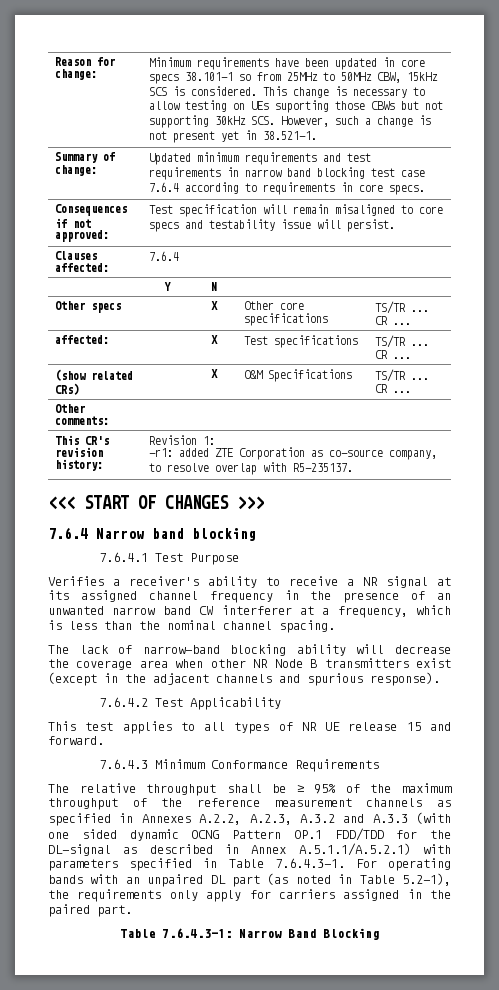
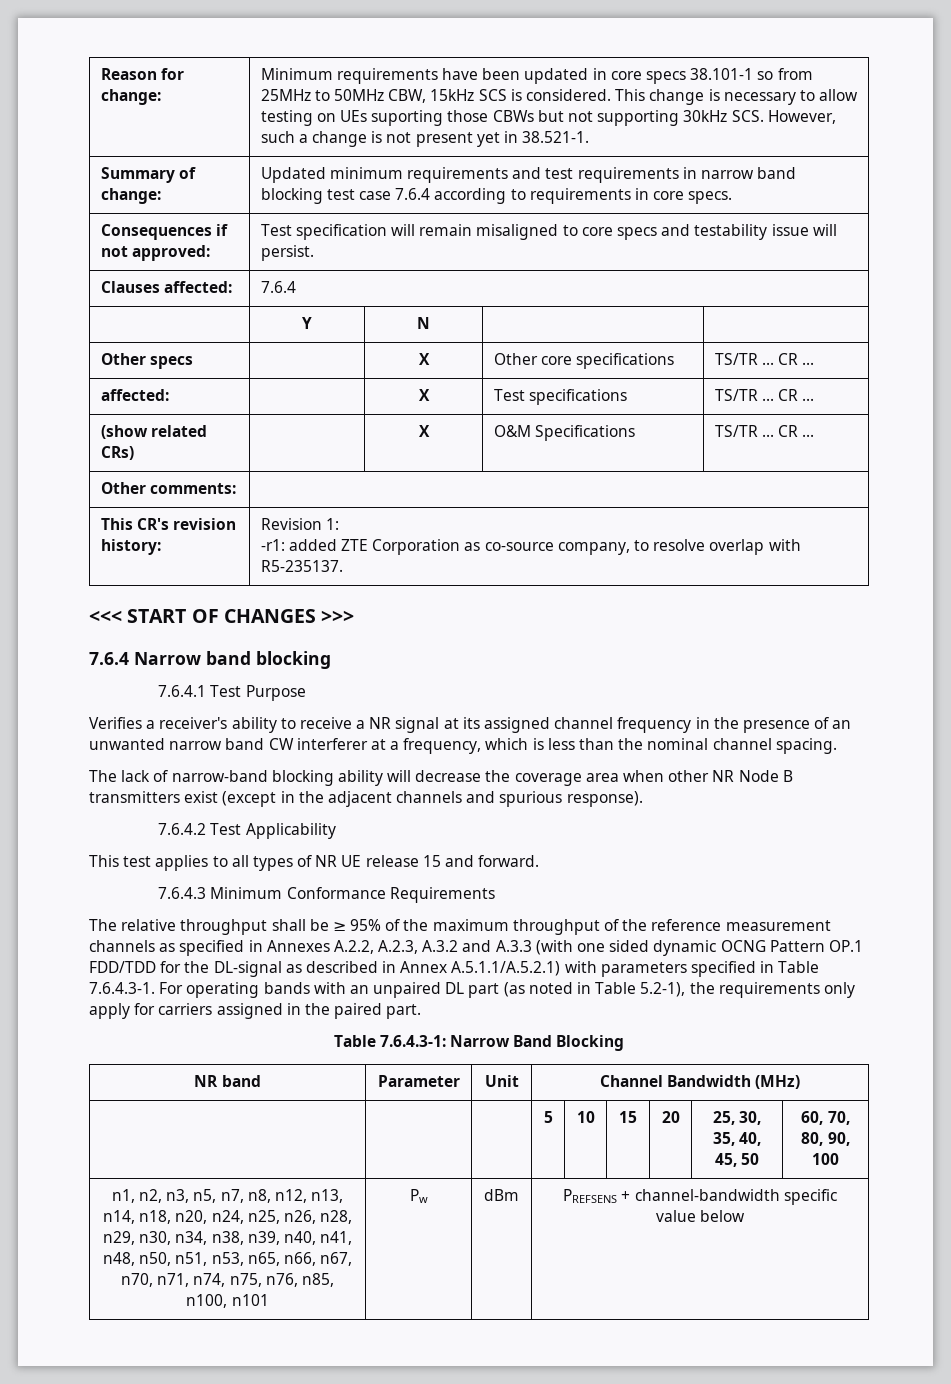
(379, 934) none -> [194,1075,261,1087] [377,1075,460,1087] [484,1075,519,1087] [599,1075,801,1089] [543,1111,553,1123] [576,1111,595,1123] [619,1111,637,1123] [661,1111,680,1123] [712,1111,762,1125] [712,1132,762,1146] [714,1153,760,1167] [801,1111,850,1125] [801,1132,850,1146] [812,1153,839,1165] [111,1189,344,1203] [102,1210,353,1224] [102,1231,353,1245] [102,1252,353,1266] [121,1273,334,1287] [186,1294,269,1308] [409,1189,428,1203] [484,1189,519,1201] [563,1189,837,1205] [655,1210,746,1222] // NR band | Parameter | Unit | Channel Bandwidth (MHz) // | | | 5 | 10 | 15 | 20 | 25, 30, 35, 40, 45, 50 | 60, 70, 80, 90, 100 // n1, n2, n3, n5, n7, n8, n12, n13, n14, n18, n20, n24, n25, n26, n28, n29, n30, n34, n38, n39, n40, n41, n48, n50, n51, n53, n65, n66, n67, n70, n71, n74, n75, n76, n85, n100, n101 | Pw | dBm | PREFSENS + channel-bandwidth specific value below

